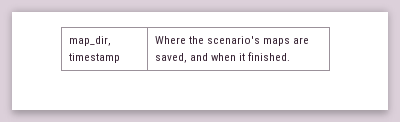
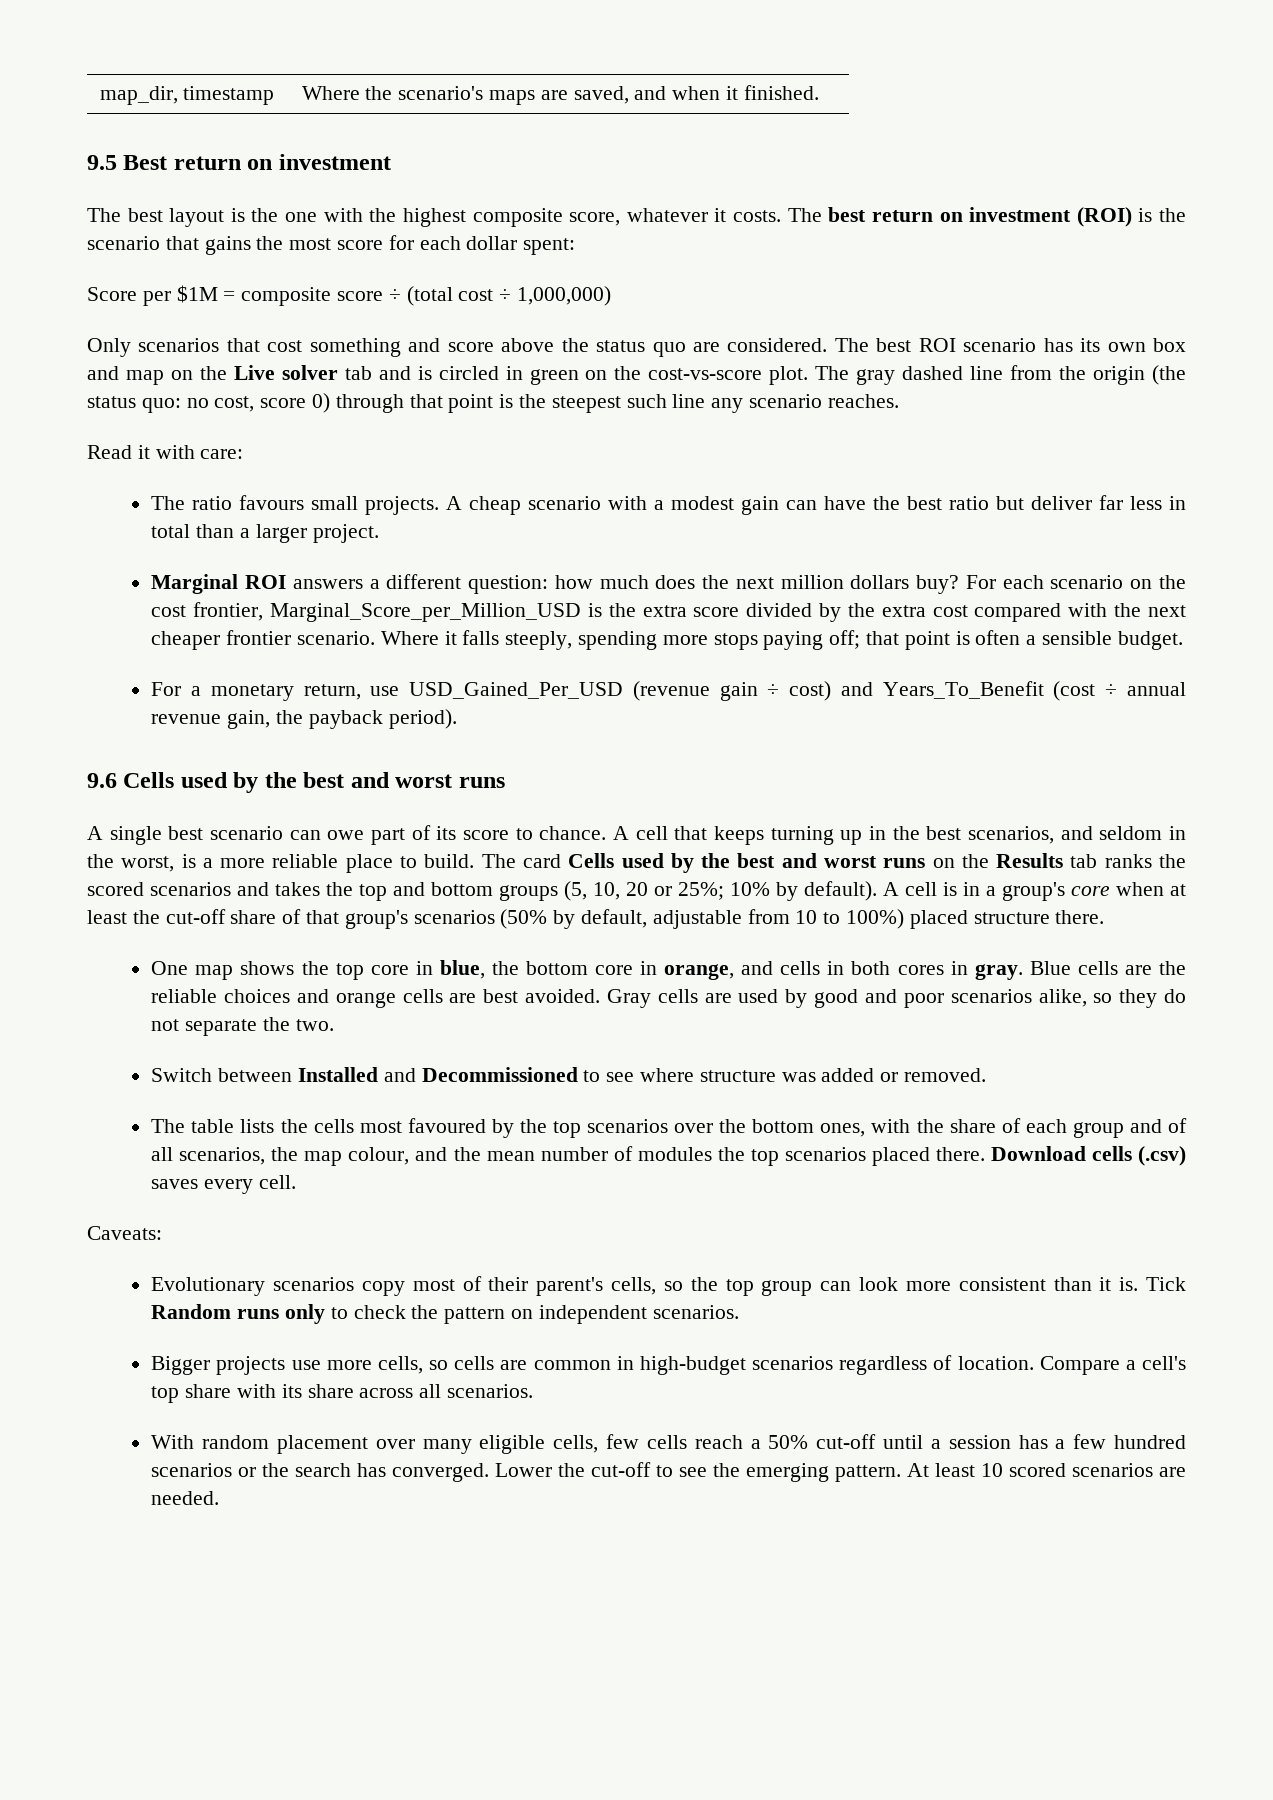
(291, 56) none -> [87,154,391,170] [87,207,1186,227] [87,235,576,255] [87,285,612,306] [87,338,1187,357] [87,365,1186,385] [87,393,899,413] [87,445,244,459] [151,495,1186,515] [151,524,379,543] [151,574,1186,594] [151,602,1186,622] [151,630,1183,650] [151,681,1186,701] [151,709,457,729] [87,772,505,793] [87,825,1186,845] [87,853,1186,873] [87,881,1186,901] [87,909,1105,929] [151,960,1187,980] [151,989,1186,1008] [151,1017,334,1036] [151,1067,986,1082] [151,1118,1187,1138] [151,1146,1187,1166] [151,1175,296,1194] [87,1226,162,1240] [151,1276,1186,1296] [151,1304,739,1324] [151,1355,1186,1375] [151,1384,533,1403] [151,1434,1186,1454] [151,1462,1186,1482] [151,1491,220,1505] // 9.5 Best return on investment // The best layout is the one with the highest composite score, whatever it costs. The best return on investment (ROI) is the scenario that gains the most score for each dollar spent: // Score per $1M = composite score ÷ (total cost ÷ 1,000,000) // Only scenarios that cost something and score above the status quo are considered. The best ROI scenario has its own box and map on the Live solver tab and is circled in green on the cost-vs-score plot. The gray dashed line from the origin (the status quo: no cost, score 0) through that point is the steepest such line any scenario reaches. // Read it with care: // The ratio favours small projects. A cheap scenario with a modest gain can have the best ratio but deliver far less in total than a larger project. // Marginal ROI answers a different question: how much does the next million dollars buy? For each scenario on the cost frontier, Marginal_Score_per_Million_USD is the extra score divided by the extra cost compared with the next cheaper frontier scenario. Where it falls steeply, spending more stops paying off; that point is often a sensible budget. // For a monetary return, use USD_Gained_Per_USD (revenue gain ÷ cost) and Years_To_Benefit (cost ÷ annual revenue gain, the payback period). // 9.6 Cells used by the best and worst runs // A single best scenario can owe part of its score to chance. A cell that keeps turning up in the best scenarios, and seldom in the worst, is a more reliable place to build. The card Cells used by the best and worst runs on the Results tab ranks the scored scenarios and takes the top and bottom groups (5, 10, 20 or 25%; 10% by default). A cell is in a group's core when at least the cut-off share of that group's scenarios (50% by default, adjustable from 10 to 100%) placed structure there. // One map shows the top core in blue, the bottom core in orange, and cells in both cores in gray. Blue cells are the reliable choices and orange cells are best avoided. Gray cells are used by good and poor scenarios alike, so they do not separate the two. // Switch between Installed and Decommissioned to see where structure was added or removed. // The table lists the cells most favoured by the top scenarios over the bottom ones, with the share of each group and of all scenarios, the map colour, and the mean number of modules the top scenarios placed there. Download cells (.csv) saves every cell. // Caveats: // Evolutionary scenarios copy most of their parent's cells, so the top group can look more consistent than it is. Tick Random runs only to check the pattern on independent scenarios. // Bigger projects use more cells, so cells are common in high-budget scenarios regardless of location. Compare a cell's top share with its share across all scenarios. // With random placement over many eligible cells, few cells reach a 50% cut-off until a session has a few hundred scenarios or the search has converged. Lower the cut-off to see the emerging pattern. At least 10 scored scenarios are needed.

